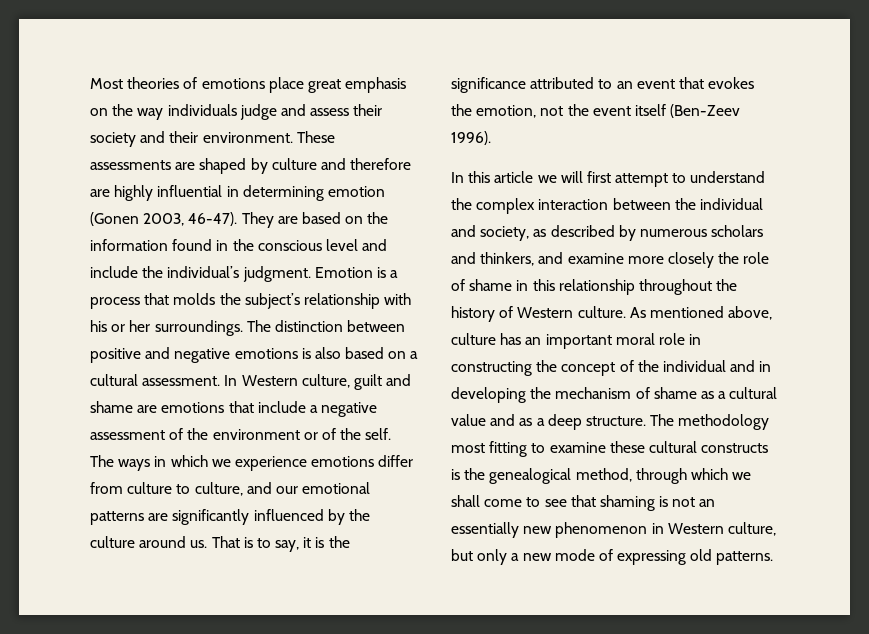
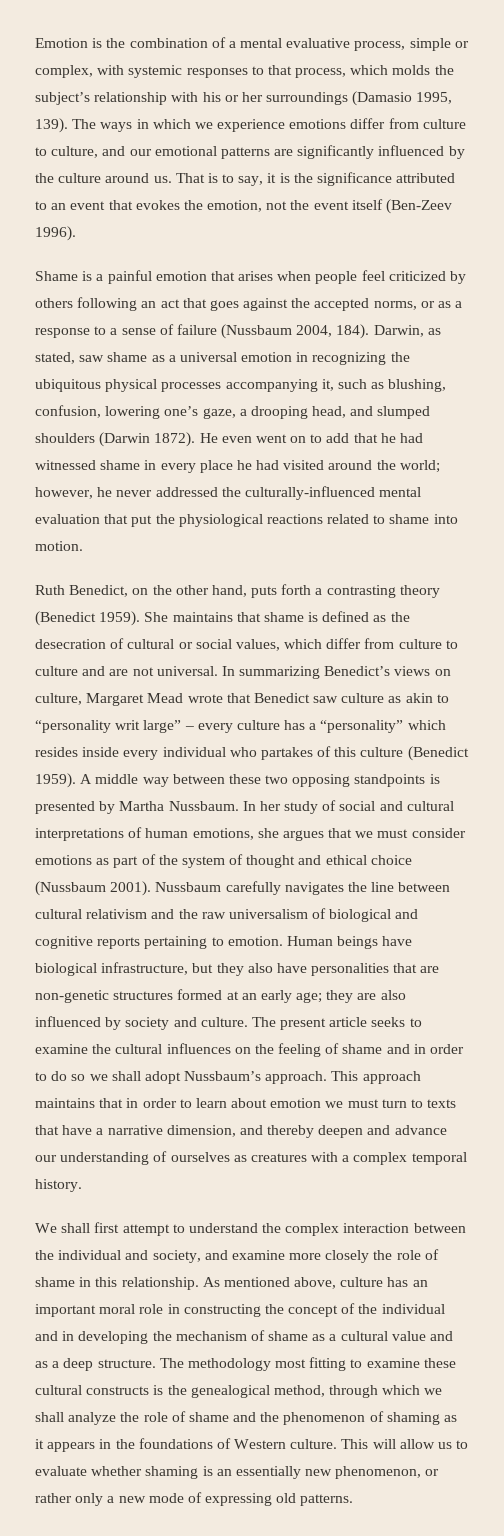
[90,77,407,93] [90,104,383,120] [90,131,335,147] [90,158,412,174] [90,185,385,201] [90,212,389,228] [90,239,388,251] [90,266,399,282] [90,293,170,309] Most theories of emotions place great emphasis on the way individuals judge and assess their society and their environment. These assessments are shaped by culture and therefore are highly influential in determining emotion (Gonen 2003, 46-47). They are based on the information found in the conscious level and include the individual’s judgment. Emotion is a process that -> [35,37,469,51] [35,65,389,78] Emotion is the combination of a mental evaluative process, simple or complex, with systemic responses to that process, which
[154,320,406,336] [90,347,419,363] [90,374,412,390] [90,401,378,417] [90,428,392,440] surroundings. The distinction between positive and negative emotions is also based on a cultural assessment. In Western culture, guilt and shame are emotions that include a negative assessment of the environment or of the self. -> [266,91,453,106] [35,118,68,133] surroundings (Damasio 1995, 139).
[451,171,583,183] In this article we will -> [35,270,467,284] [35,297,463,311] [35,324,441,339] [35,352,410,365] [35,379,447,392] [35,405,431,419] [35,432,424,447] [35,460,440,473] [35,486,422,500] [35,514,458,527] [35,541,83,551] [35,584,440,598] [35,611,410,626] [35,638,458,651] [35,666,451,679] [35,693,449,706] [35,720,446,733] [35,746,469,761] [35,773,440,788] [35,800,454,814] [35,827,466,841] [35,854,412,868] [35,881,451,896] [35,908,419,922] [35,936,413,949] [35,962,440,976] [35,989,406,1003] [35,1016,422,1030] [35,1043,465,1057] [35,1071,421,1084] [35,1098,457,1108] [35,1125,447,1138] [35,1151,467,1165] [35,1179,82,1192] [35,1223,91,1233] Shame is a painful emotion that arises when people feel criticized by others following an act that goes against the accepted norms, or as a response to a sense of failure (Nussbaum 2004, 184). Darwin, as stated, saw shame as a universal emotion in recognizing the ubiquitous physical processes accompanying it, such as blushing, confusion, lowering one’s gaze, a drooping head, and slumped shoulders (Darwin 1872). He even went on to add that he had witnessed shame in every place he had visited around the world; however, he never addressed the culturally-influenced mental evaluation that put the physiological reactions related to shame into motion. // Ruth Benedict, on the other hand, puts forth a contrasting theory (Benedict 1959). She maintains that shame is defined as the desecration of cultural or social values, which differ from culture to culture and are not universal. In summarizing Benedict’s views on culture, Margaret Mead wrote that Benedict saw culture as akin to “personality writ large” – every culture has a “personality” which resides inside every individual who partakes of this culture (Benedict 1959). A middle way between these two opposing standpoints is presented by Martha Nussbaum. In her study of social and cultural interpretations of human emotions, she argues that we must consider emotions as part of the system of thought and ethical choice (Nussbaum 2001). Nussbaum carefully navigates the line between cultural relativism and the raw universalism of biological and cognitive reports pertaining to emotion. Human beings have biological infrastructure, but they also have personalities that are non-genetic structures formed at an early age; they are also influenced by society and culture. The present article seeks to examine the cultural influences on the feeling of shame and in order to do so we shall adopt Nussbaum’s approach. This approach maintains that in order to learn about emotion we must turn to texts that have a narrative dimension, and thereby deepen and advance our understanding of ourselves as creatures with a complex temporal history. // We shall
[533,225,764,241] [451,252,535,266] as described by numerous scholars and thinkers, -> (201, 1256) none
[558,279,738,295] [451,306,626,322] relationship throughout the history of Western culture. -> [121,1277,199,1290] relationship.
[484,495,596,507] come to see that -> [68,1411,458,1425] [35,1438,469,1452] [35,1466,143,1476] analyze the role of shame and the phenomenon of shaming as it appears in the foundations of Western culture. This will allow us to evaluate whether
[672,497,696,507] not -> (213, 1471) none
[555,522,776,538] [451,549,473,561] phenomenon in Western culture, but -> [335,1466,440,1479] [35,1493,72,1503] phenomenon, or rather

